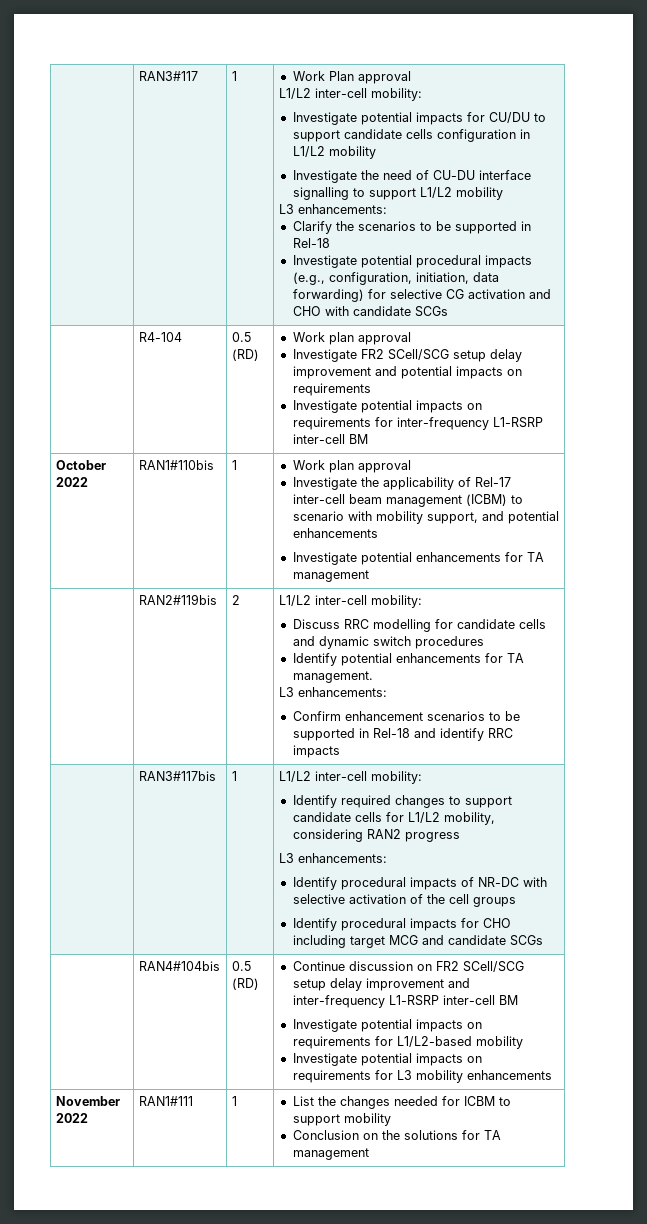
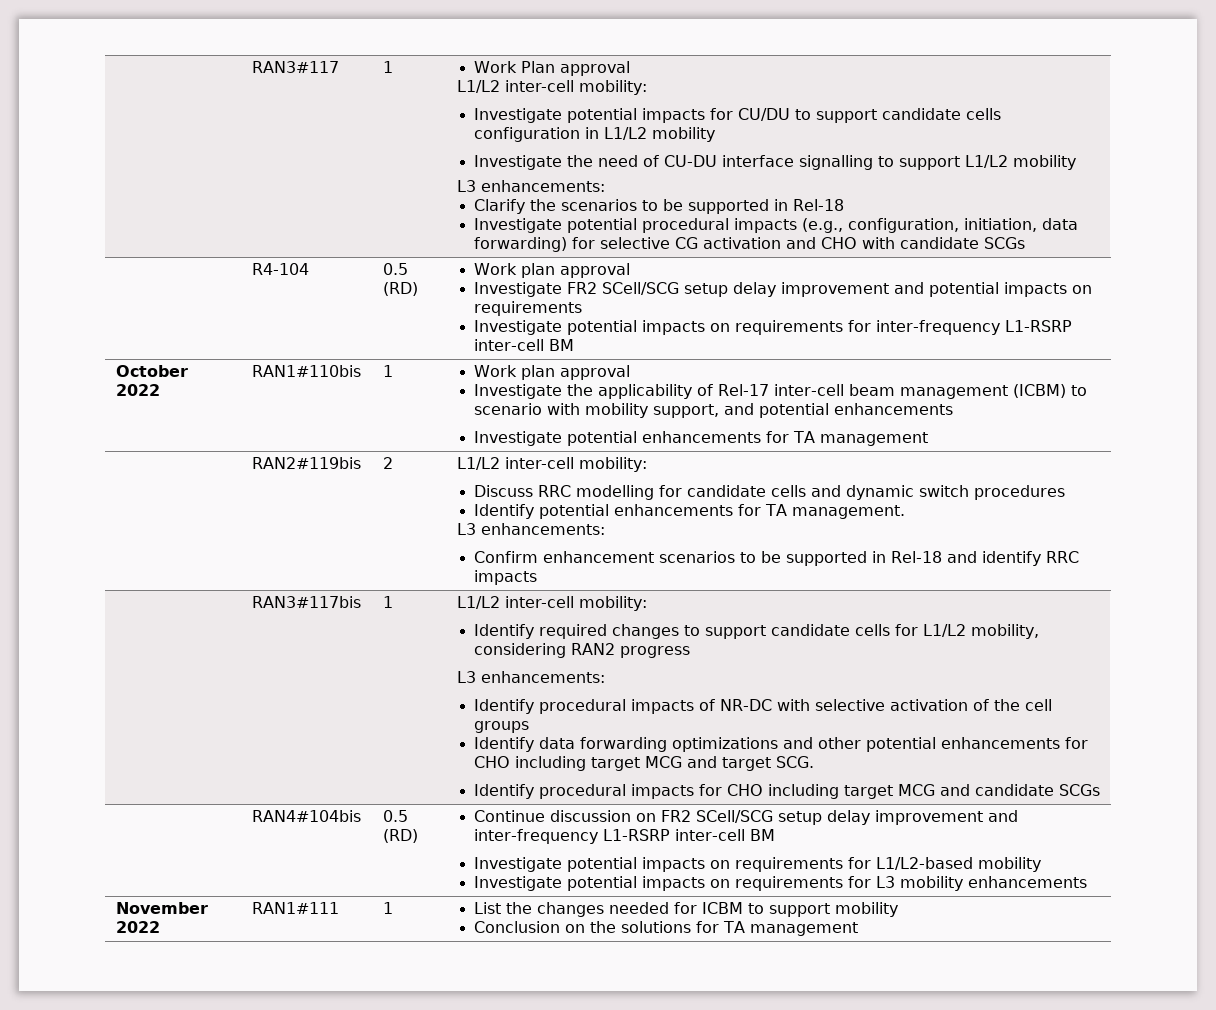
(516, 902) none -> [474,737,1089,752] [474,756,815,771] // Identify data forwarding optimizations and other potential enhancements for CHO including target MCG and target SCG.

